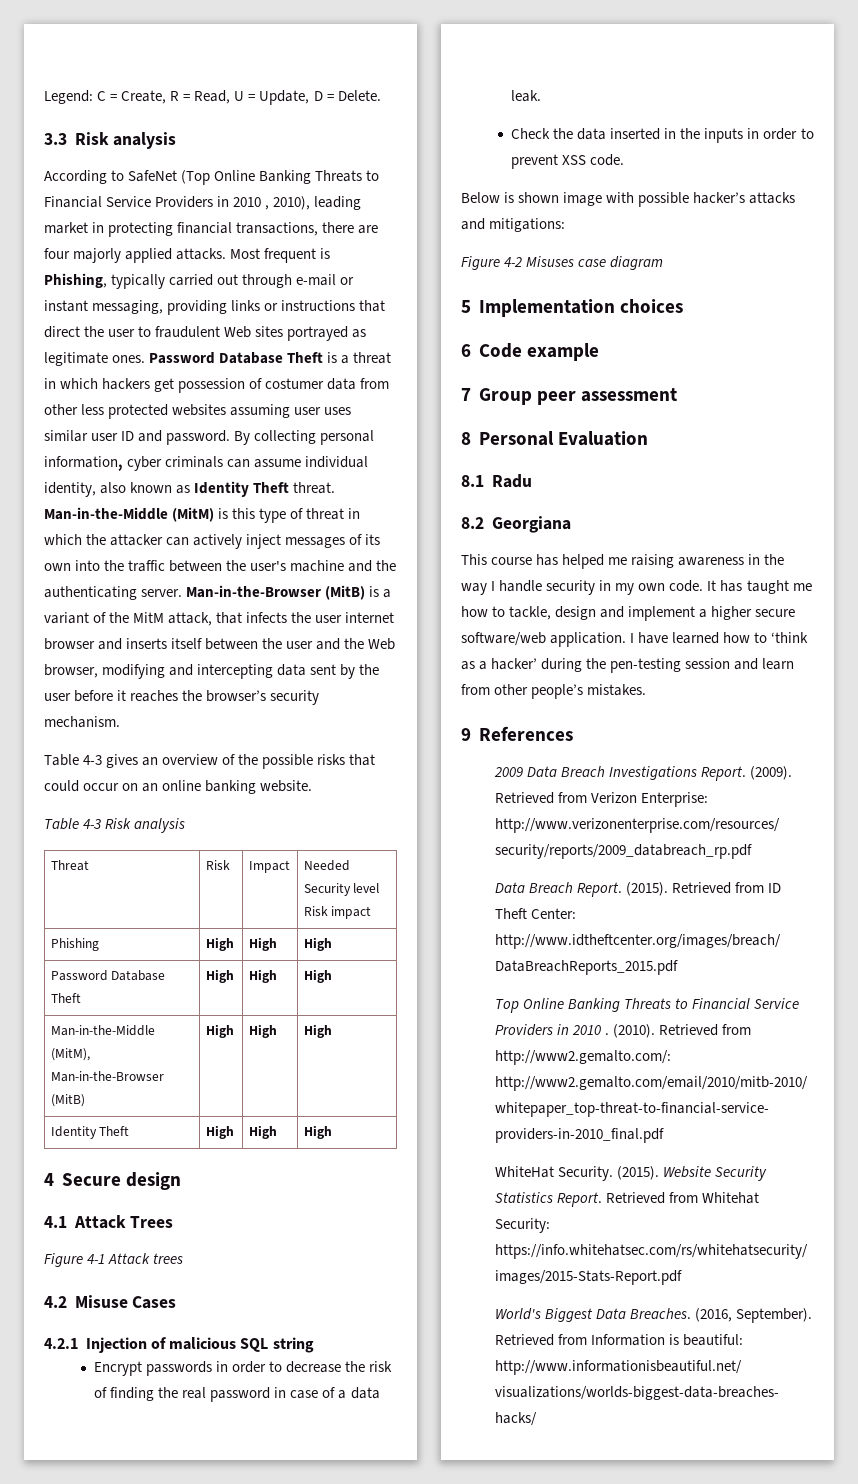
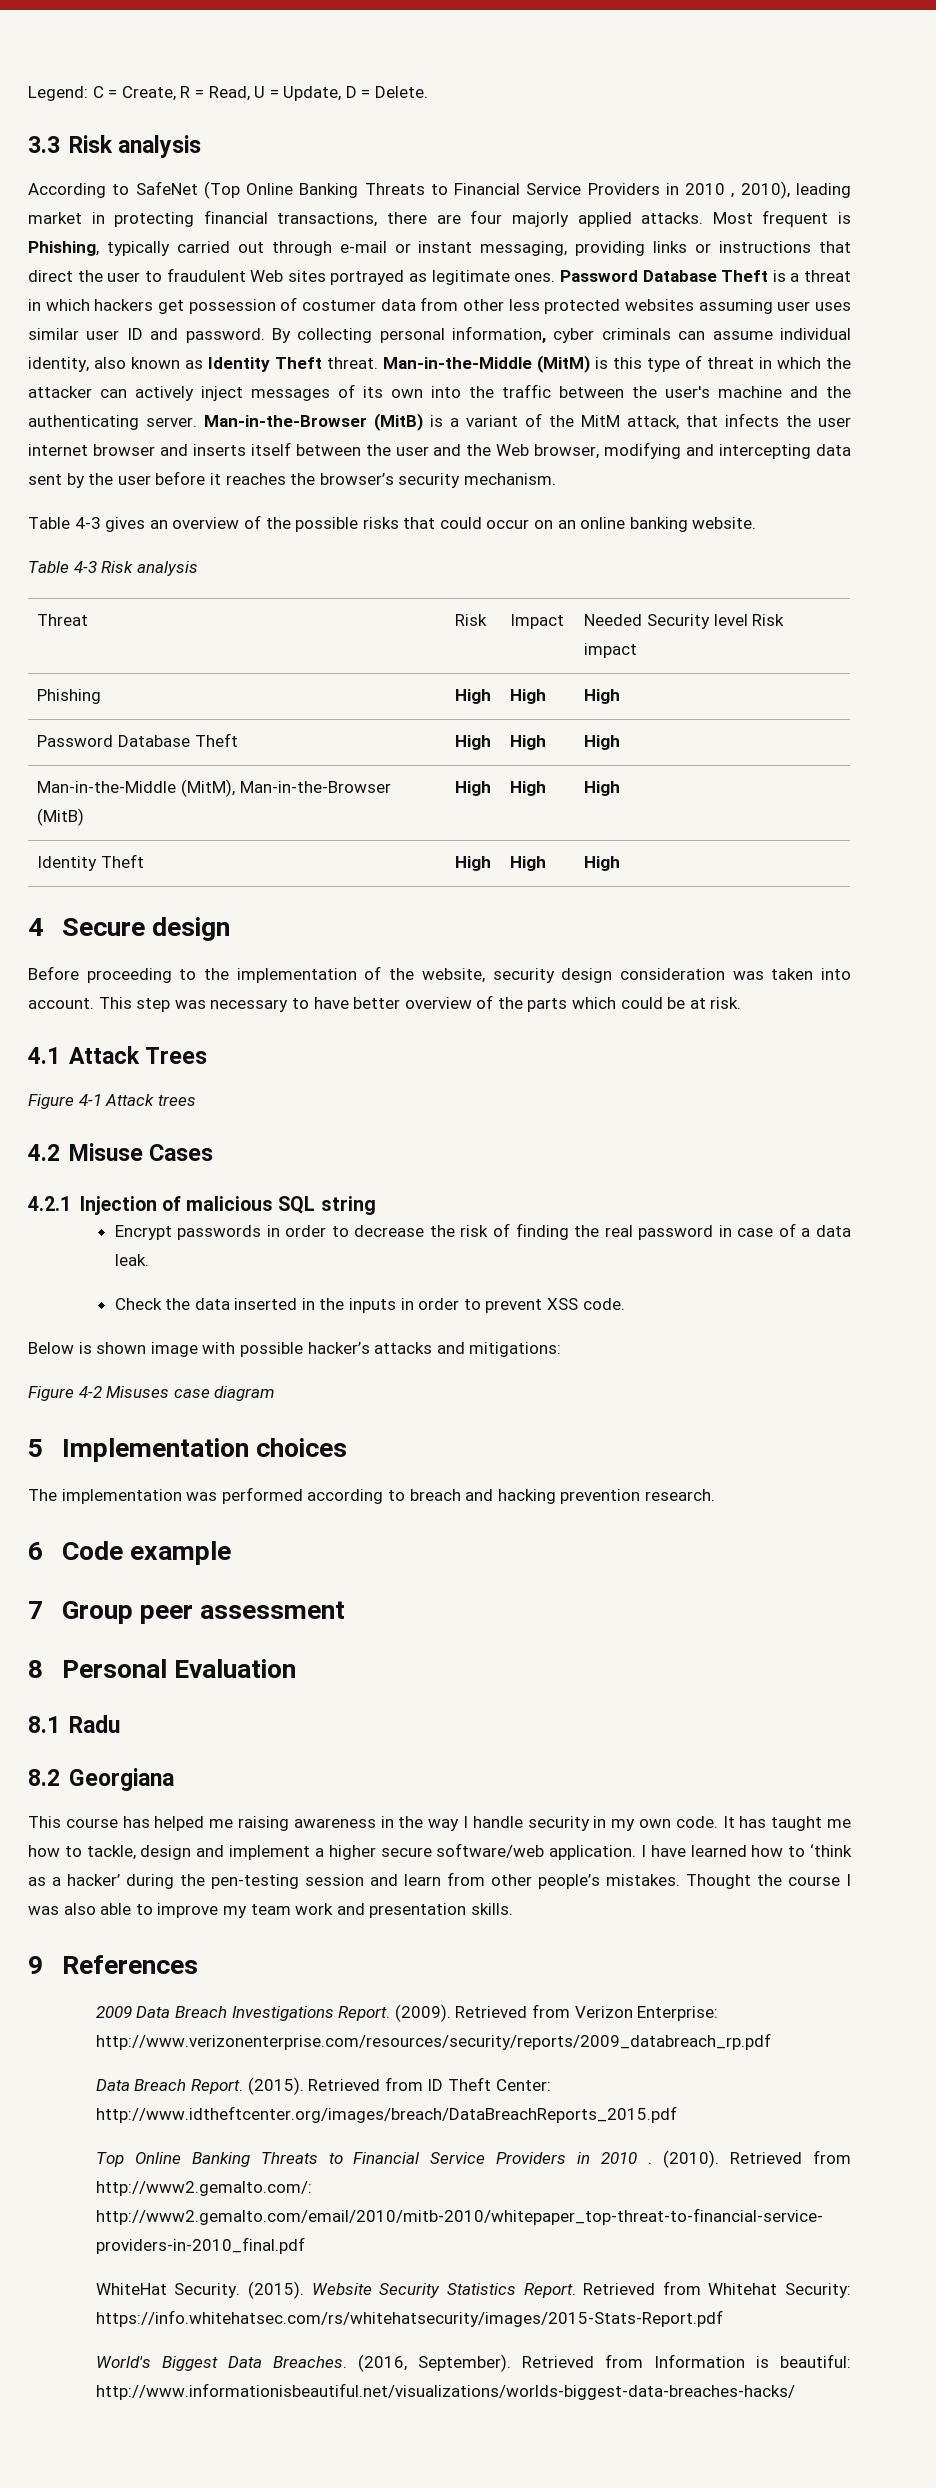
(181, 1181) none -> [28,966,852,983] [28,995,742,1012] // Before proceeding to the implementation of the website, security design consideration was taken into account. This step was necessary to have better overview of the parts which could be at risk.
(683, 306) none -> [28,1487,715,1504] // The implementation was performed according to breach and hacking prevention research.
(647, 690) none -> [686,1874,851,1889] [28,1903,513,1918] Thought the course I was also able to improve my team work and presentation skills.

